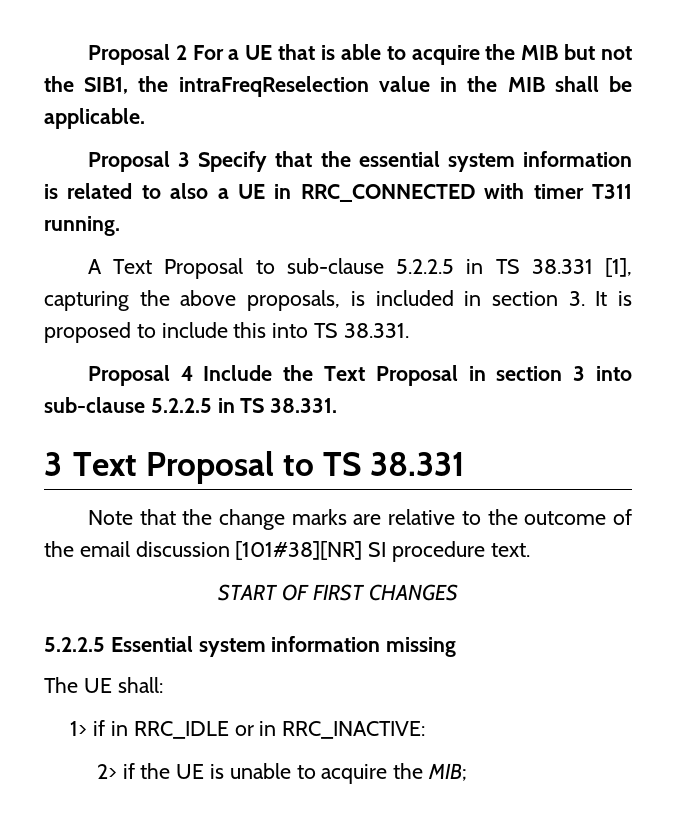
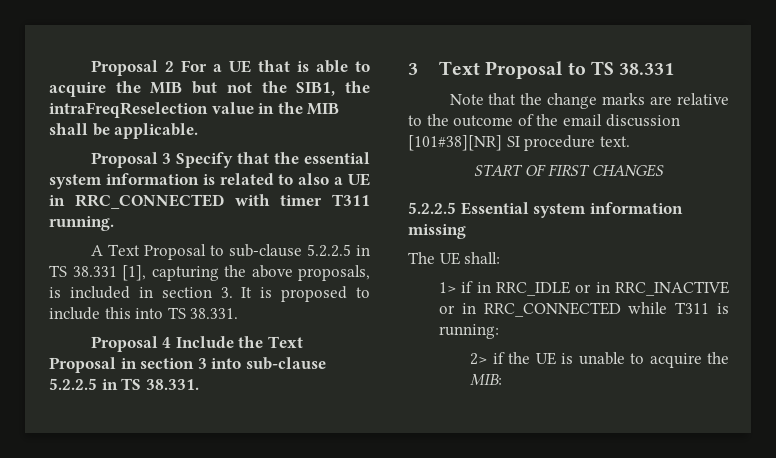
[282,721,426,739] RRC_INACTIVE: -> [615,281,729,296] [439,302,729,317] [439,324,500,339] RRC_INACTIVE or in RRC_CONNECTED while T311 is running:
[428,763,468,781] MIB; -> [470,374,503,386] MIB:

